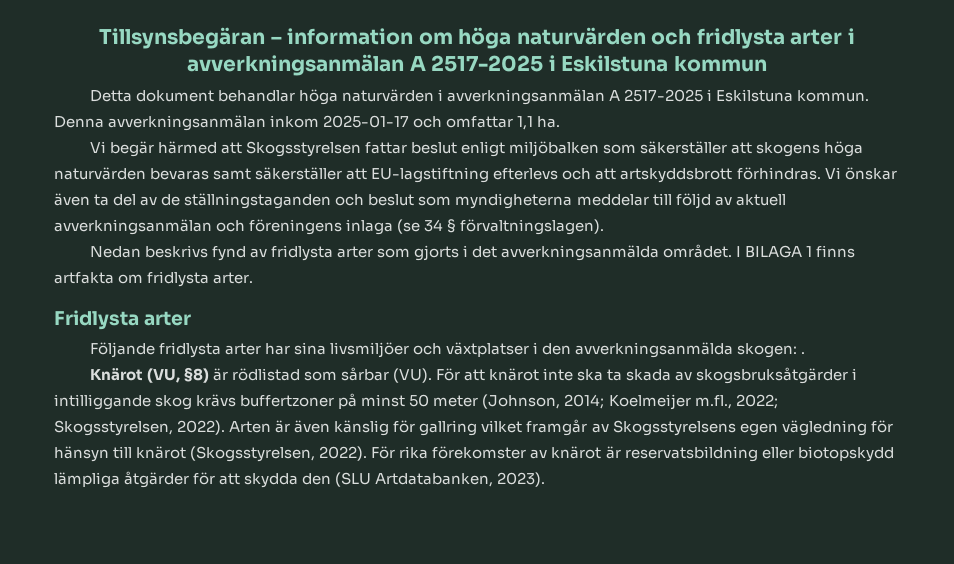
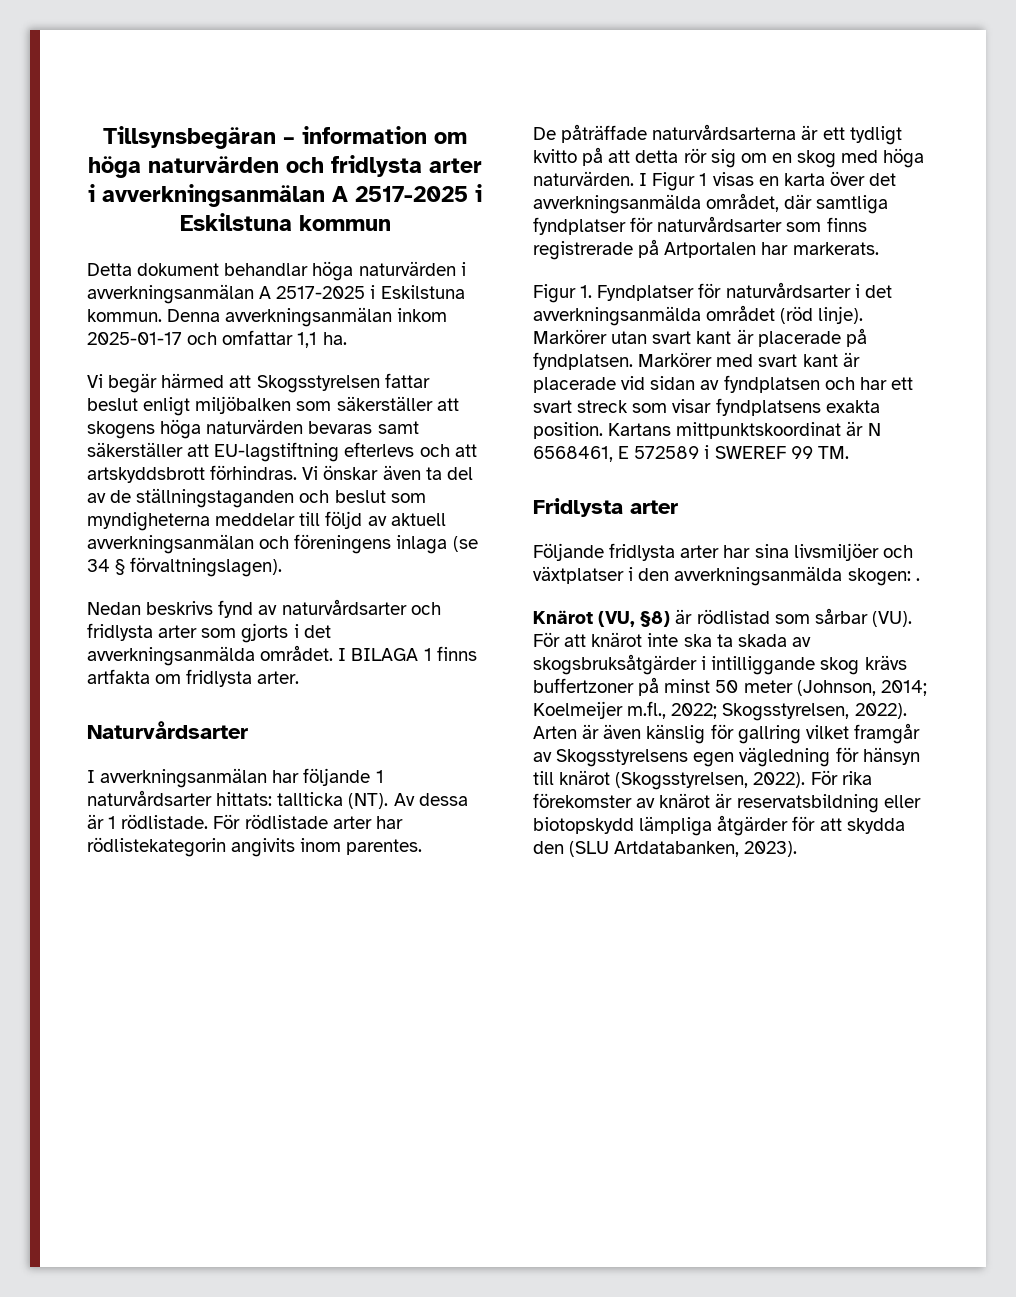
(267, 253) none -> [281,599,441,615] naturvårdsarter och
(254, 278) none -> [87,721,248,739] [87,768,384,788] [87,790,468,809] [87,814,403,829] [87,837,423,857] [533,124,902,145] [533,147,925,168] [533,171,897,191] [533,193,889,214] [533,216,867,235] [533,239,879,260] [533,282,892,303] [533,305,864,326] [533,328,867,347] [533,352,860,370] [533,375,913,393] [533,398,880,416] [533,421,881,439] [533,445,849,462] // Naturvårdsarter // I avverkningsanmälan har följande 1 naturvårdsarter hittats: tallticka (NT). Av dessa är 1 rödlistade. För rödlistade arter har rödlistekategorin angivits inom parentes. // De påträffade naturvårdsarterna är ett tydligt kvitto på att detta rör sig om en skog med höga naturvärden. I Figur 1 visas en karta över det avverkningsanmälda området, där samtliga fyndplatser för naturvårdsarter som finns registrerade på Artportalen har markerats. // Figur 1. Fyndplatser för naturvårdsarter i det avverkningsanmälda området (röd linje). Markörer utan svart kant är placerade på fyndplatsen. Markörer med svart kant är placerade vid sidan av fyndplatsen och har ett svart streck som visar fyndplatsens exakta position. Kartans mittpunktskoordinat är N 6568461, E 572589 i SWEREF 99 TM.

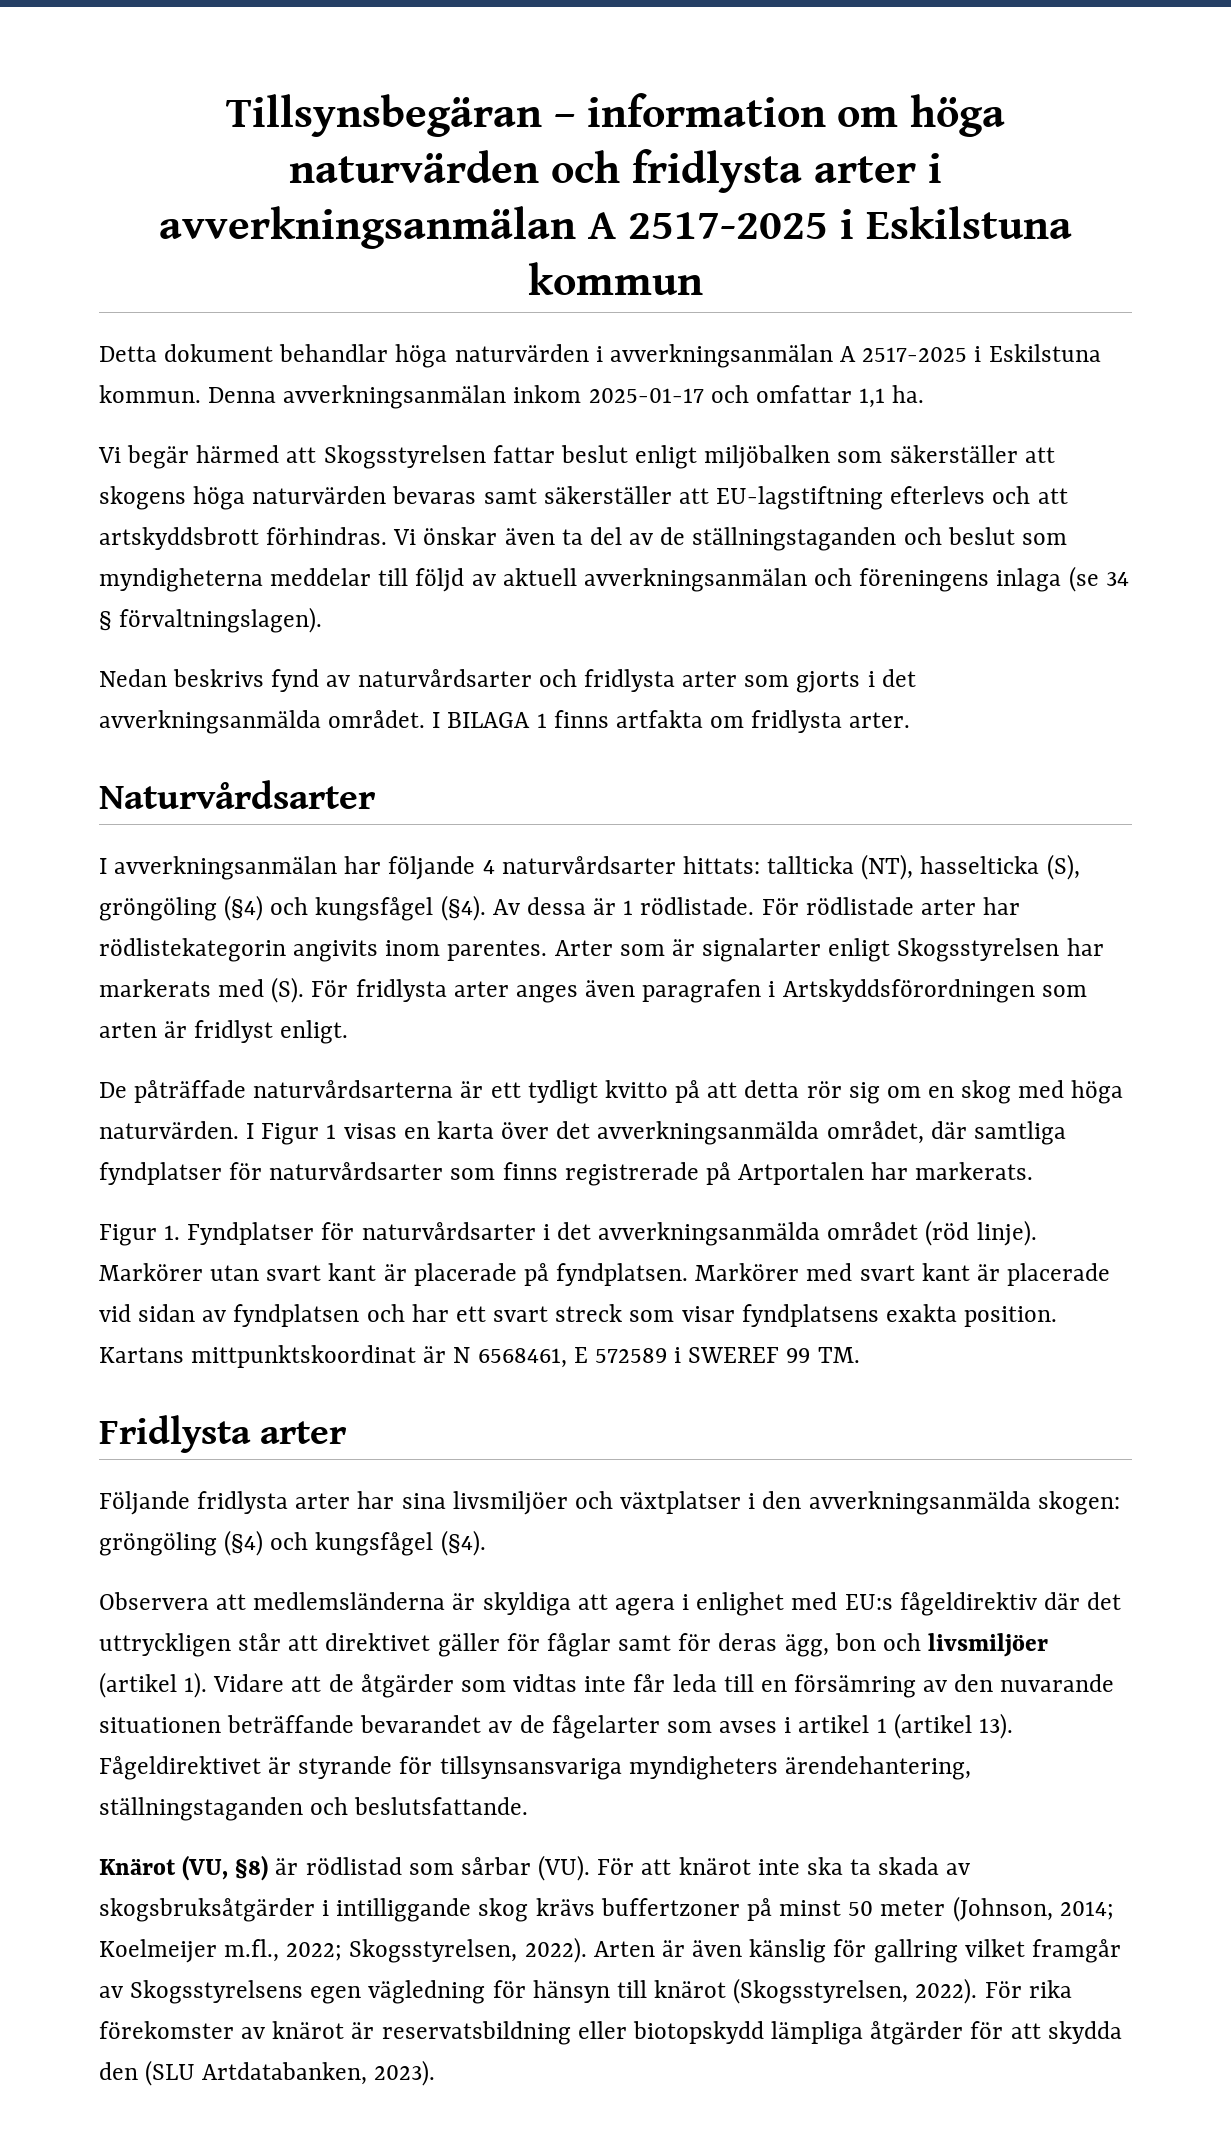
[375,770,384,783] 1 -> [482,860,495,874] 4
[348,793,389,809] (NT). -> [861,854,1080,880] [99,895,486,921] (NT), hasselticka (S), gröngöling (§4) och kungsfågel (§4).
(423, 847) none -> [554,938,1104,962] [99,977,1087,1003] [99,1020,349,1044] Arter som är signalarter enligt Skogsstyrelsen har markerats med (S). För fridlysta arter anges även paragrafen i Artskyddsförordningen som arten är fridlyst enligt.
[915,578,920,581] . -> [99,1530,486,1556] [99,1592,1122,1616] [99,1633,1049,1657] [99,1672,1115,1698] [99,1713,1013,1739] [99,1756,971,1780] [99,1797,529,1821] gröngöling (§4) och kungsfågel (§4). // Observera att medlemsländerna är skyldiga att agera i enlighet med EU:s fågeldirektiv där det uttryckligen står att direktivet gäller för fåglar samt för deras ägg, bon och livsmiljöer (artikel 1). Vidare att de åtgärder som vidtas inte får leda till en försämring av den nuvarande situationen beträffande bevarandet av de fågelarter som avses i artikel 1 (artikel 13). Fågeldirektivet är styrande för tillsynsansvariga myndigheters ärendehantering, ställningstaganden och beslutsfattande.

